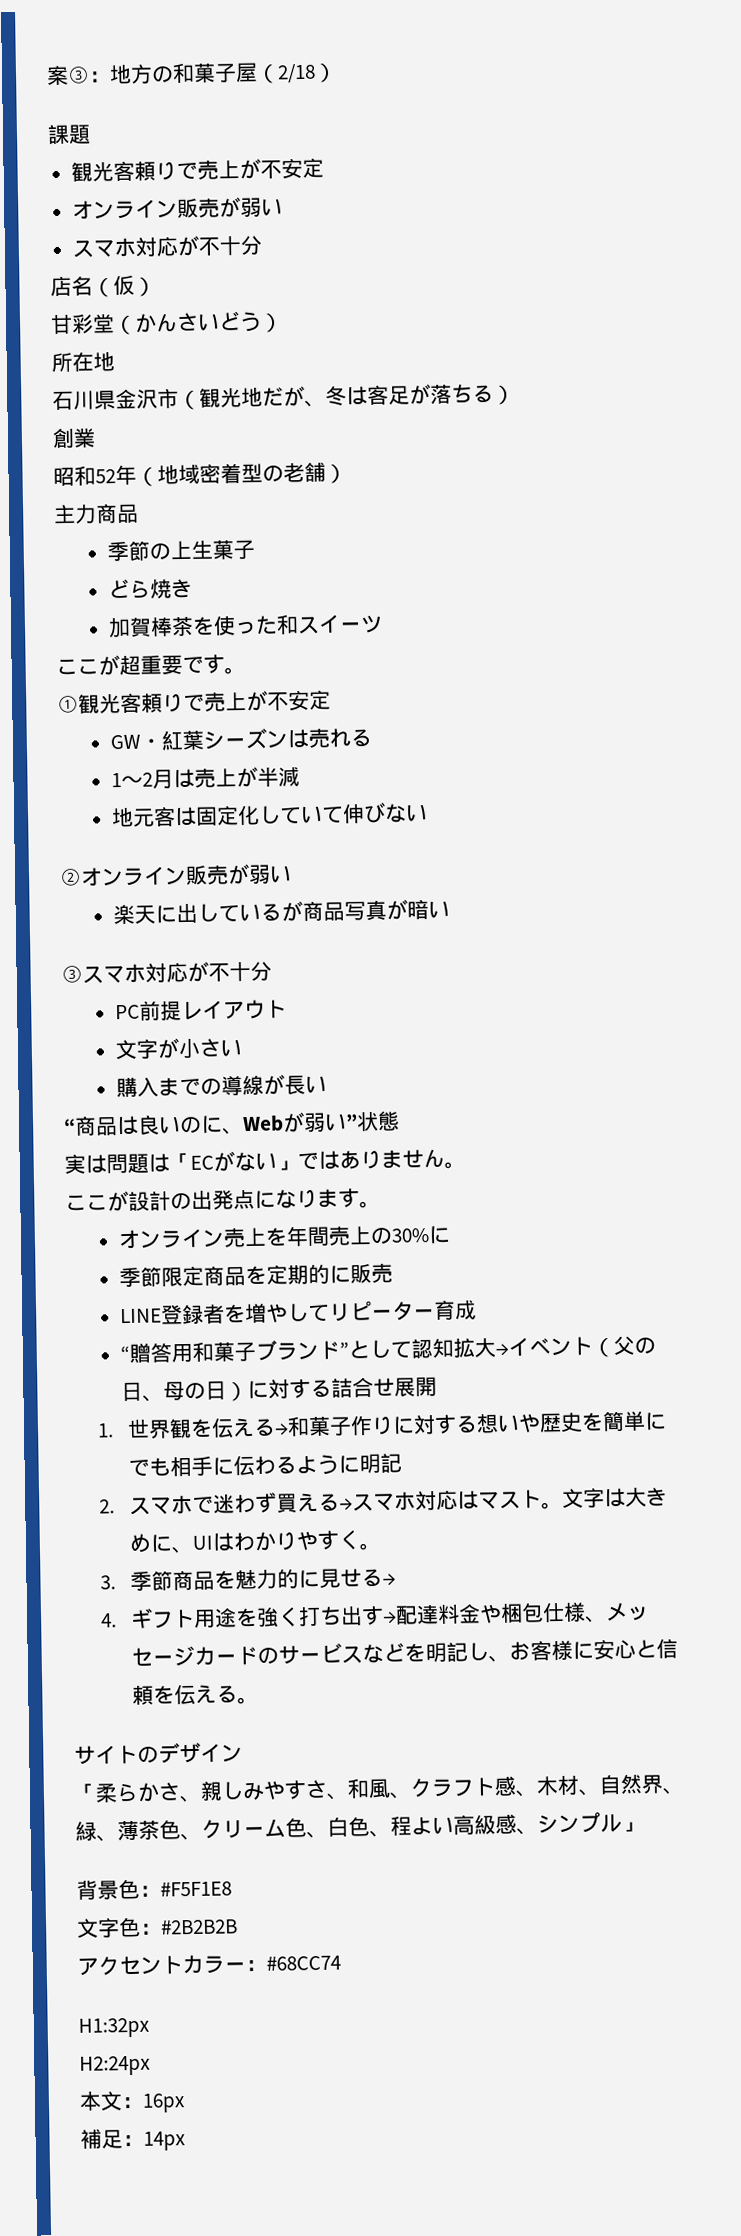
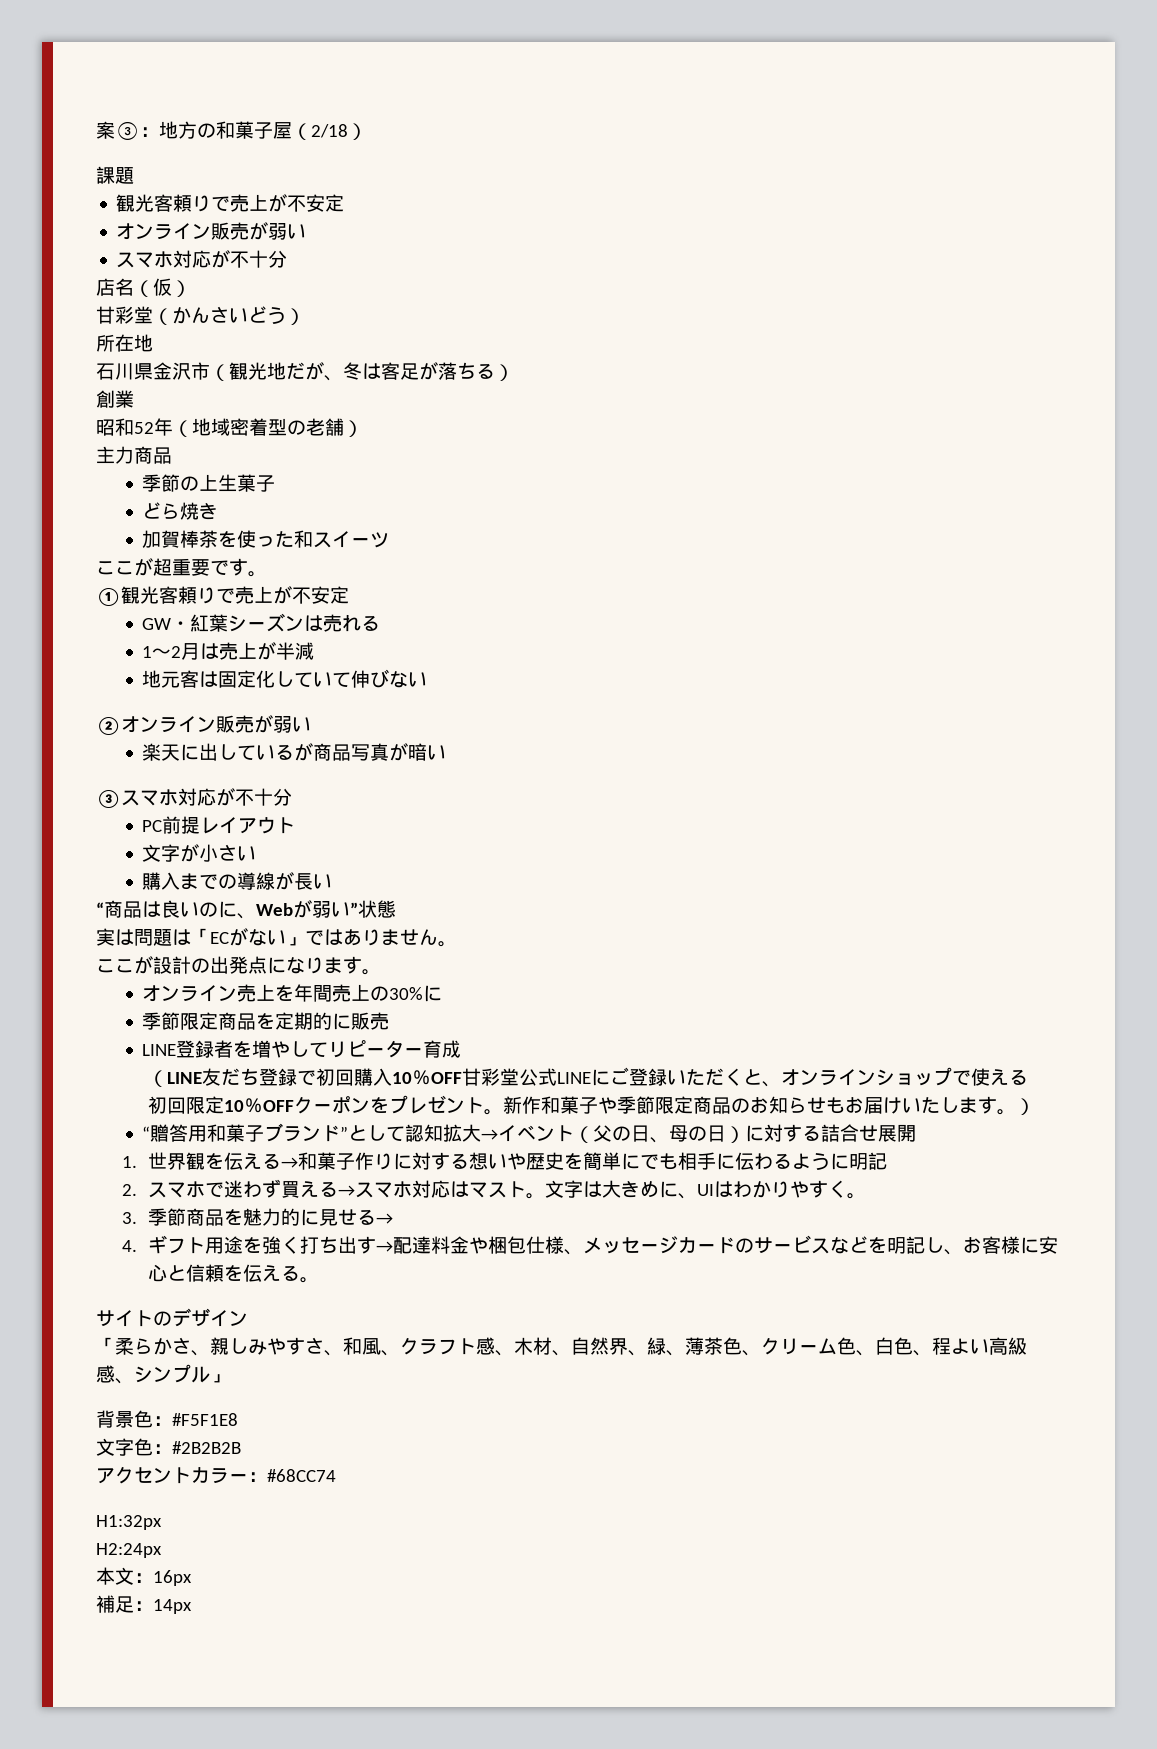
(477, 1310) none -> [148,1067,1029,1087] [148,1095,1036,1115] // （LINE友だち登録で初回購入10％OFF甘彩堂公式LINEにご登録いただくと、オンラインショップで使える // 初回限定10％OFFクーポンをプレゼント。新作和菓子や季節限定商品のお知らせもお届けいたします。）

